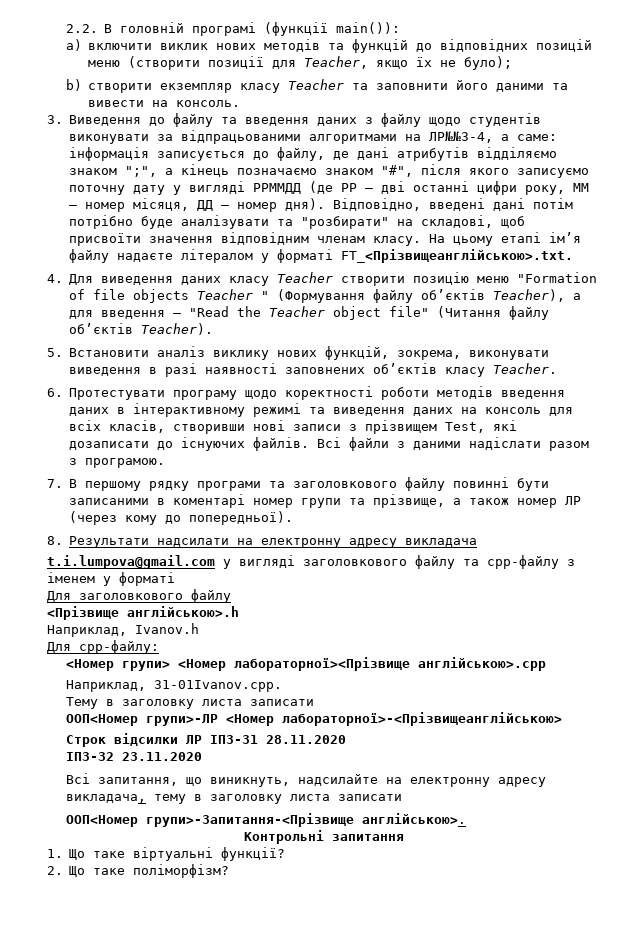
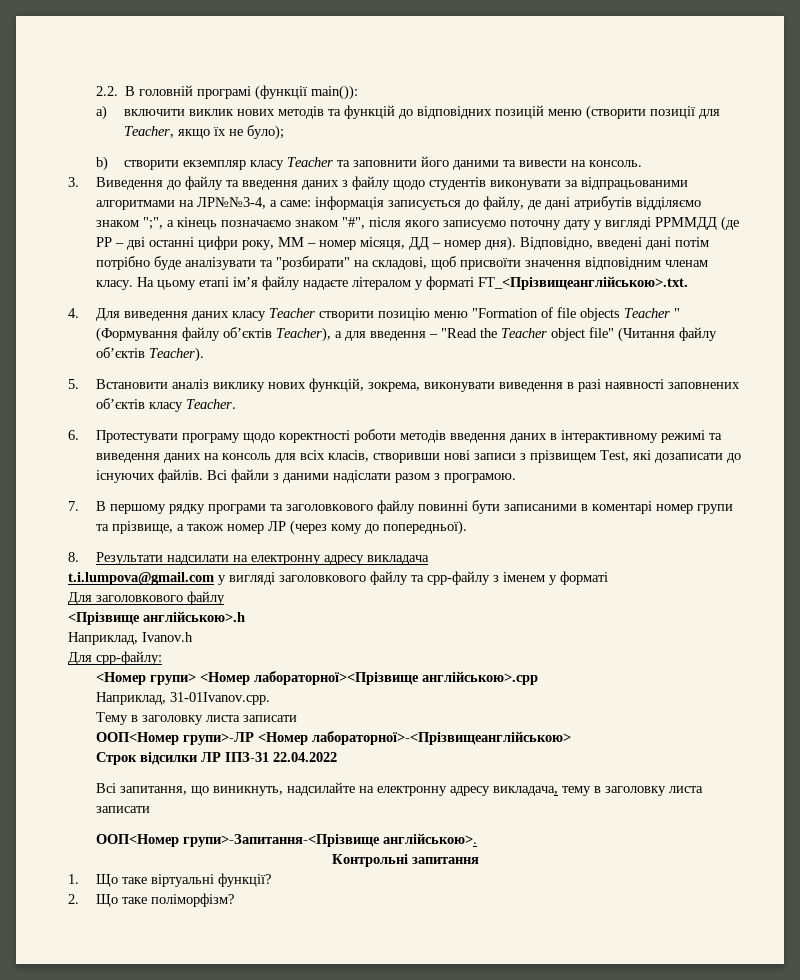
[266,735,347,744] [66,752,203,761] 28.11.2020 // ІПЗ-32 23.11.2020 -> [273,752,338,762] 22.04.2022

